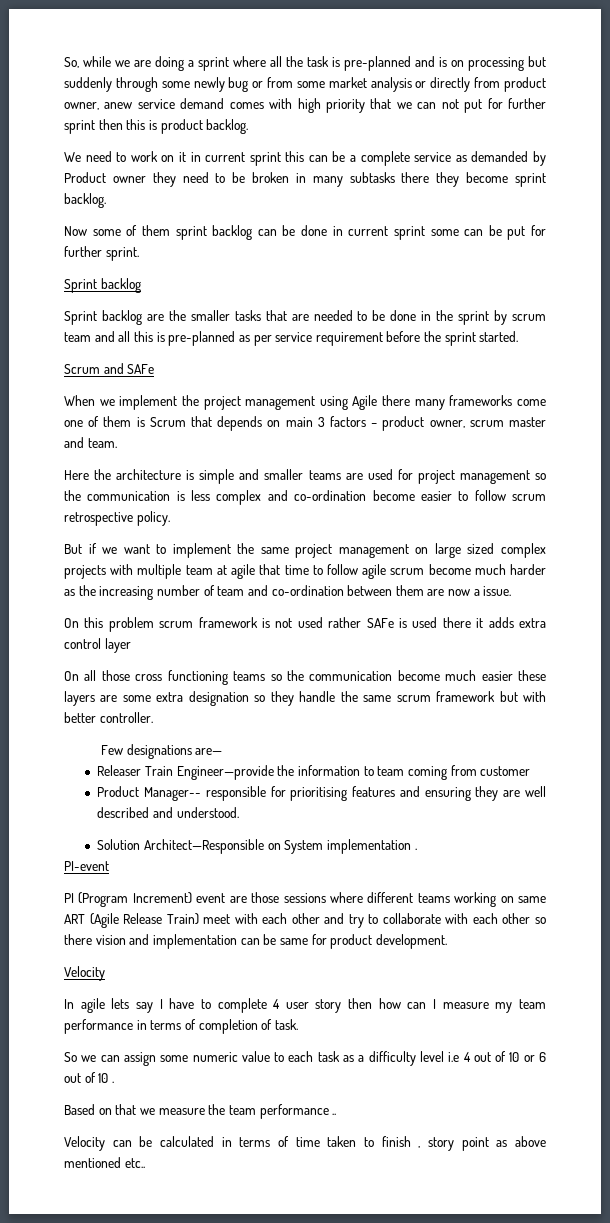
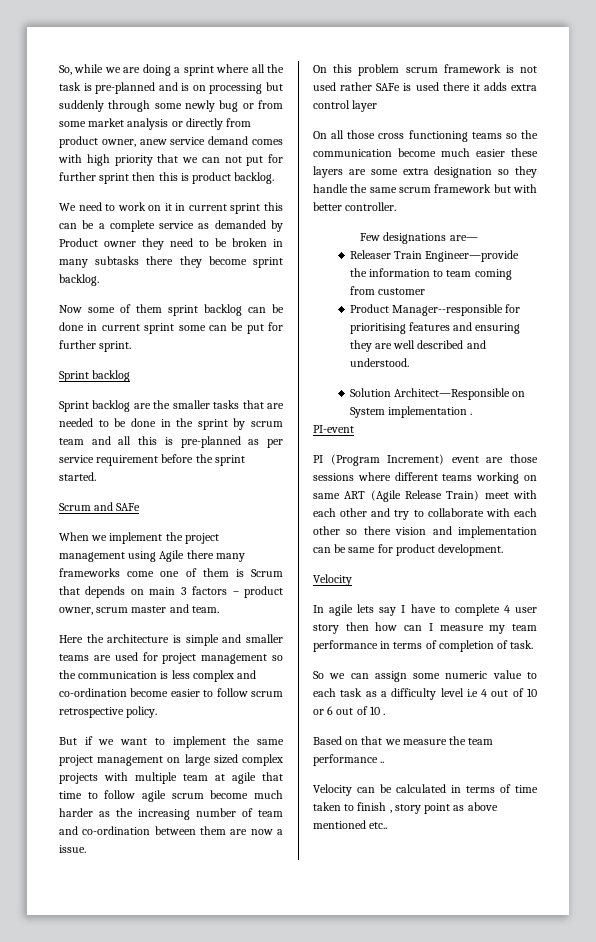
[144,786,266,801] Manager-- responsible -> [391,304,503,316] Manager--responsible

